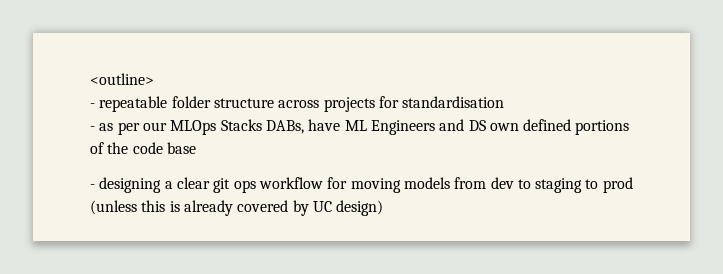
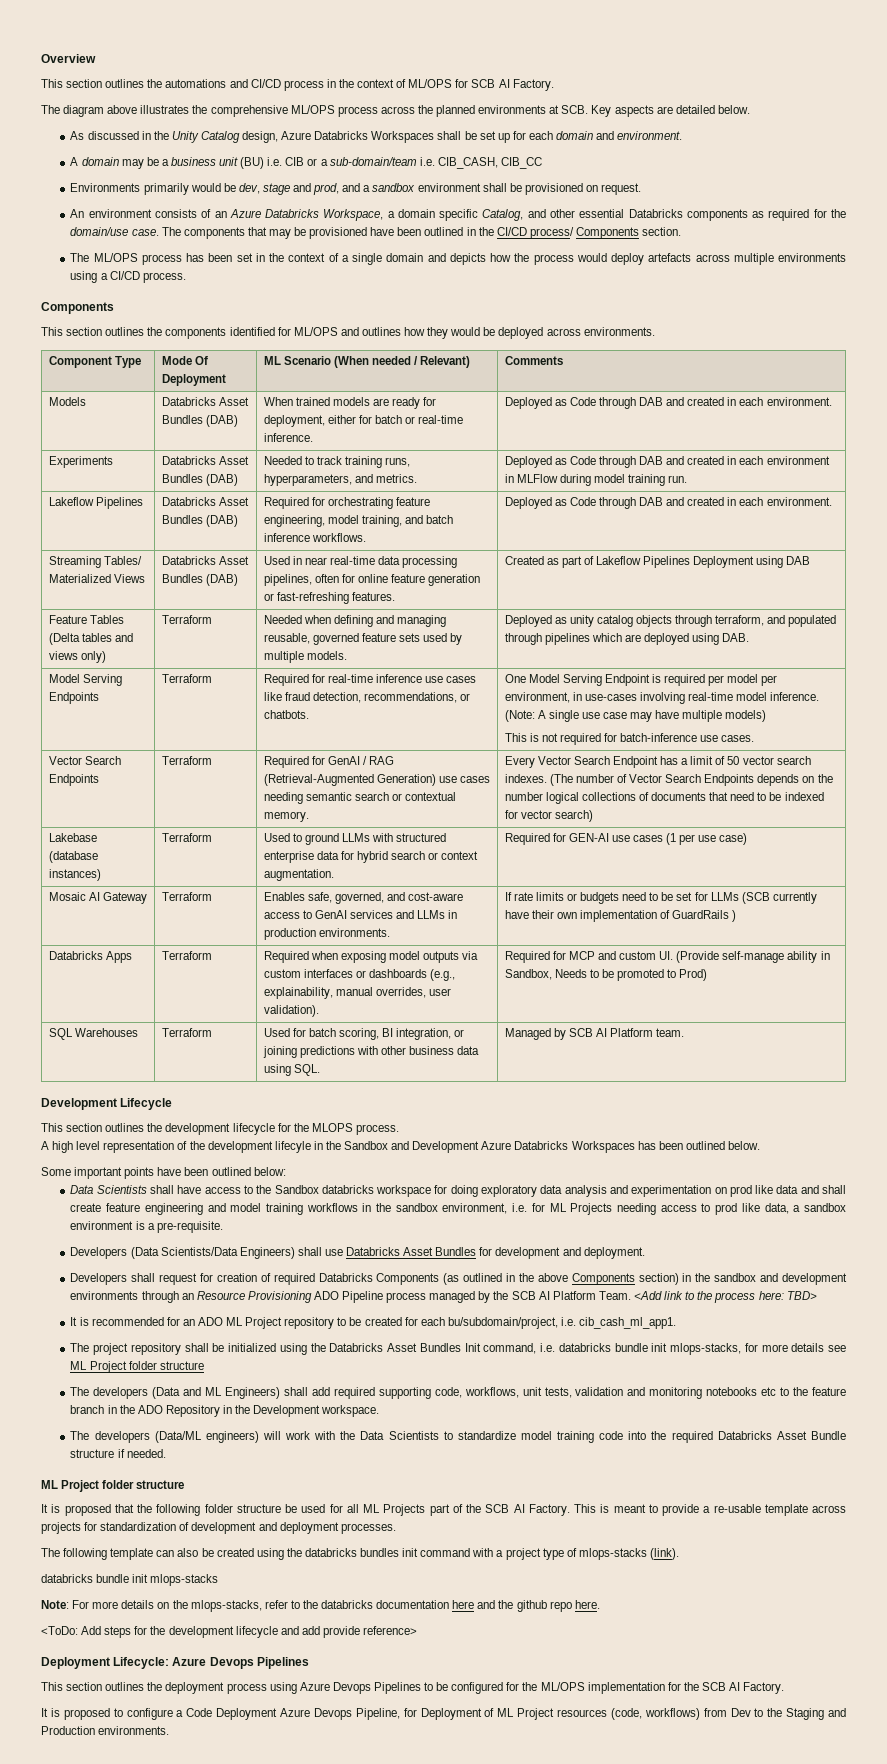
[90,73,154,85] [90,96,505,112] [90,119,630,135] [90,142,196,154] [90,177,633,193] [90,200,384,216] <outline> // - repeatable folder structure across projects for standardisation // - as per our MLOps Stacks DABs, have ML Engineers and DS own defined portions of the code base // - designing a clear git ops workflow for moving models from dev to staging to prod (unless this is already covered by UC design) -> [41,54,96,63] [41,79,554,91] [41,105,750,117] [70,131,683,143] [70,157,542,169] [70,183,642,195] [70,209,847,221] [70,227,682,239] [70,253,847,265] [70,271,186,283] [41,302,114,314] [41,327,655,339] [48,356,141,368] [161,356,208,365] [161,374,226,386] [263,356,471,368] [504,356,563,365] [48,397,86,406] [161,397,249,406] [161,415,238,427] [263,397,437,409] [263,415,464,427] [263,433,313,442] [504,397,832,409] [48,456,113,468] [161,456,249,465] [161,474,238,486] [263,456,410,468] [263,474,417,486] [504,456,830,468] [504,474,688,486] [48,497,143,509] [161,497,249,506] [161,515,238,527] [263,497,430,509] [263,515,453,527] [263,533,366,542] [504,497,832,509] [48,556,142,568] [48,574,145,583] [161,556,249,565] [161,574,238,586] [263,556,458,568] [263,574,481,586] [263,592,395,604] [504,556,811,568] [48,615,124,624] [48,633,133,645] [48,651,106,663] [161,615,212,624] [263,615,446,627] [263,633,463,645] [263,651,347,663] [504,615,837,627] [504,633,750,645] [48,674,122,686] [48,692,99,704] [161,674,212,683] [263,674,477,686] [263,692,470,703] [263,710,309,719] [504,674,778,686] [504,692,820,704] [504,710,767,722] [504,733,755,745] [48,756,121,765] [48,774,99,786] [161,756,212,765] [263,756,394,768] [263,774,490,786] [263,792,456,804] [263,811,309,822] [504,756,811,768] [504,774,833,786] [504,792,824,804] [504,810,593,822] [48,833,97,842] [48,851,98,863] [48,869,101,881] [161,833,212,842] [263,833,447,845] [263,851,479,863] [263,869,334,881] [504,833,748,845] [48,892,147,904] [161,892,212,901] [263,892,463,904] [263,910,458,919] [263,928,390,940] [504,892,817,904] [504,910,737,922] [48,951,132,963] [161,951,212,960] [263,951,479,963] [263,969,455,981] [263,987,451,999] [263,1005,319,1017] [504,951,830,963] [504,969,708,981] [48,1028,138,1040] [161,1028,212,1037] [263,1028,465,1040] [262,1046,480,1058] [263,1064,320,1076] [504,1028,685,1040] [41,1098,173,1110] [41,1123,399,1135] [41,1141,760,1153] [41,1167,286,1179] [70,1185,847,1197] [70,1203,846,1215] [70,1221,223,1233] [70,1247,645,1259] [70,1273,847,1285] [70,1291,817,1303] [70,1317,677,1329] [70,1343,846,1355] [70,1361,204,1373] [70,1387,846,1399] [70,1405,380,1417] [70,1431,846,1443] [70,1449,166,1458] [41,1480,185,1492] [41,1504,846,1516] [41,1522,396,1534] [41,1548,679,1560] [41,1574,219,1586] [41,1600,600,1612] [41,1626,418,1638] [41,1657,309,1669] [41,1682,785,1694] [41,1708,846,1720] [41,1726,170,1735] Overview // This section outlines the automations and CI/CD process in the context of ML/OPS for SCB AI Factory. // The diagram above illustrates the comprehensive ML/OPS process across the planned environments at SCB. Key aspects are detailed below. // As discussed in the Unity Catalog design, Azure Databricks Workspaces shall be set up for each domain and environment. // A domain may be a business unit (BU) i.e. CIB or a sub-domain/team i.e. CIB_CASH, CIB_CC // Environments primarily would be dev, stage and prod, and a sandbox environment shall be provisioned on request. // An environment consists of an Azure Databricks Workspace, a domain specific Catalog, and other essential Databricks components as required for the domain/use case. The components that may be provisioned have been outlined in the CI/CD process/ Components section. // The ML/OPS process has been set in the context of a single domain and depicts how the process would deploy artefacts across multiple environments using a CI/CD process. // Components // This section outlines the components identified for ML/OPS and outlines how they would be deployed across environments. // Component Type | Mode Of Deployment | ML Scenario (When needed / Relevant) | Comments // Models | Databricks Asset Bundles (DAB) | When trained models are ready for deployment, either for batch or real-time inference. | Deployed as Code through DAB and created in each environment. // Experiments | Databricks Asset Bundles (DAB) | Needed to track training runs, hyperparameters, and metrics. | Deployed as Code through DAB and created in each environment in MLFlow during model training run. // Lakeflow Pipelines | Databricks Asset Bundles (DAB) | Required for orchestrating feature engineering, model training, and batch inference workflows. | Deployed as Code through DAB and created in each environment. // Streaming Tables/ Materialized Views | Databricks Asset Bundles (DAB) | Used in near real-time data processing pipelines, often for online feature generation or fast-refreshing features. | Created as part of Lakeflow Pipelines Deployment using DAB // Feature Tables (Delta tables and views only) | Terraform | Needed when defining and managing reusable, governed feature sets used by multiple models. | Deployed as unity catalog objects through terraform, and populated through pipelines which are deployed using DAB. // Model Serving Endpoints | Terraform | Required for real-time inference use cases like fraud detection, recommendations, or chatbots. | One Model Serving Endpoint is required per model per environment, in use-cases involving real-time model inference. (Note: A single use case may have multiple models) // This is not required for batch-inference use cases. // Vector Search Endpoints | Terraform | Required for GenAI / RAG (Retrieval-Augmented Generation) use cases needing semantic search or contextual memory. | Every Vector Search Endpoint has a limit of 50 vector search indexes. (The number of Vector Search Endpoints depends on the number logical collections of documents that need to be indexed for vector search) // Lakebase (database instances) | Terraform | Used to ground LLMs with structured enterprise data for hybrid search or context augmentation. | Required for GEN-AI use cases (1 per use case) // Mosaic AI Gateway | Terraform | Enables safe, governed, and cost-aware access to GenAI services and LLMs in production environments. | If rate limits or budgets need to be set for LLMs (SCB currently have their own implementation of GuardRails ) // Databricks Apps | Terraform | Required when exposing model outputs via custom interfaces or dashboards (e.g., explainability, manual overrides, user validation). | Required for MCP and custom UI. (Provide self-manage ability in Sandbox, Needs to be promoted to Prod) // SQL Warehouses | Terraform | Used for batch scoring, BI integration, or joining predictions with other business data using SQL. | Managed by SCB AI Platform team. // Development Lifecycle // This section outlines the development lifecycle for the MLOPS process. // A high level representation of the development lifecyle in the Sandbox and Development Azure Databricks Workspaces has been outlined below. // Some important points have been outlined below: // Data Scientists shall have access to the Sandbox databricks workspace for doing exploratory data analysis and experimentation on prod like data and shall create feature engineering and model training workflows in the sandbox environment, i.e. for ML Projects needing access to prod like data, a sandbox environment is a pre-requisite. // Developers (Data Scientists/Data Engineers) shall use Databricks Asset Bundles for development and deployment. // Developers shall request for creation of required Databricks Components (as outlined in the above Components section) in the sandbox and development environments through an Resource Provisioning ADO Pipeline process managed by the SCB AI Platform Team. <Add link to the process here: TBD> // It is recommended for an ADO ML Project repository to be created for each bu/subdomain/project, i.e. cib_cash_ml_app1. // The project repository shall be initialized using the Databricks Asset Bundles Init command, i.e. databricks bundle init mlops-stacks, for more details see ML Project folder structure // The developers (Data and ML Engineers) shall add required supporting code, workflows, unit tests, validation and monitoring notebooks etc to the feature branch in the ADO Repository in the Development workspace. // The developers (Data/ML engineers) will work with the Data Scientists to standardize model training code into the required Databricks Asset Bundle structure if needed. // ML Project folder structure // It is proposed that the following folder structure be used for all ML Projects part of the SCB AI Factory. This is meant to provide a re-usable template across projects for standardization of development and deployment processes. // The following template can also be created using the databricks bundles init command with a project type of mlops-stacks (link). // databricks bundle init mlops-stacks // Note: For more details on the mlops-stacks, refer to the databricks documentation here and the github repo here. // <ToDo: Add steps for the development lifecycle and add provide reference> // Deployment Lifecycle: Azure Devops Pipelines // This section outlines the deployment process using Azure Devops Pipelines to be configured for the ML/OPS implementation for the SCB AI Factory. // It is proposed to configure a Code Deployment Azure Devops Pipeline, for Deployment of ML Project resources (code, workflows) from Dev to the Staging and Production environments.

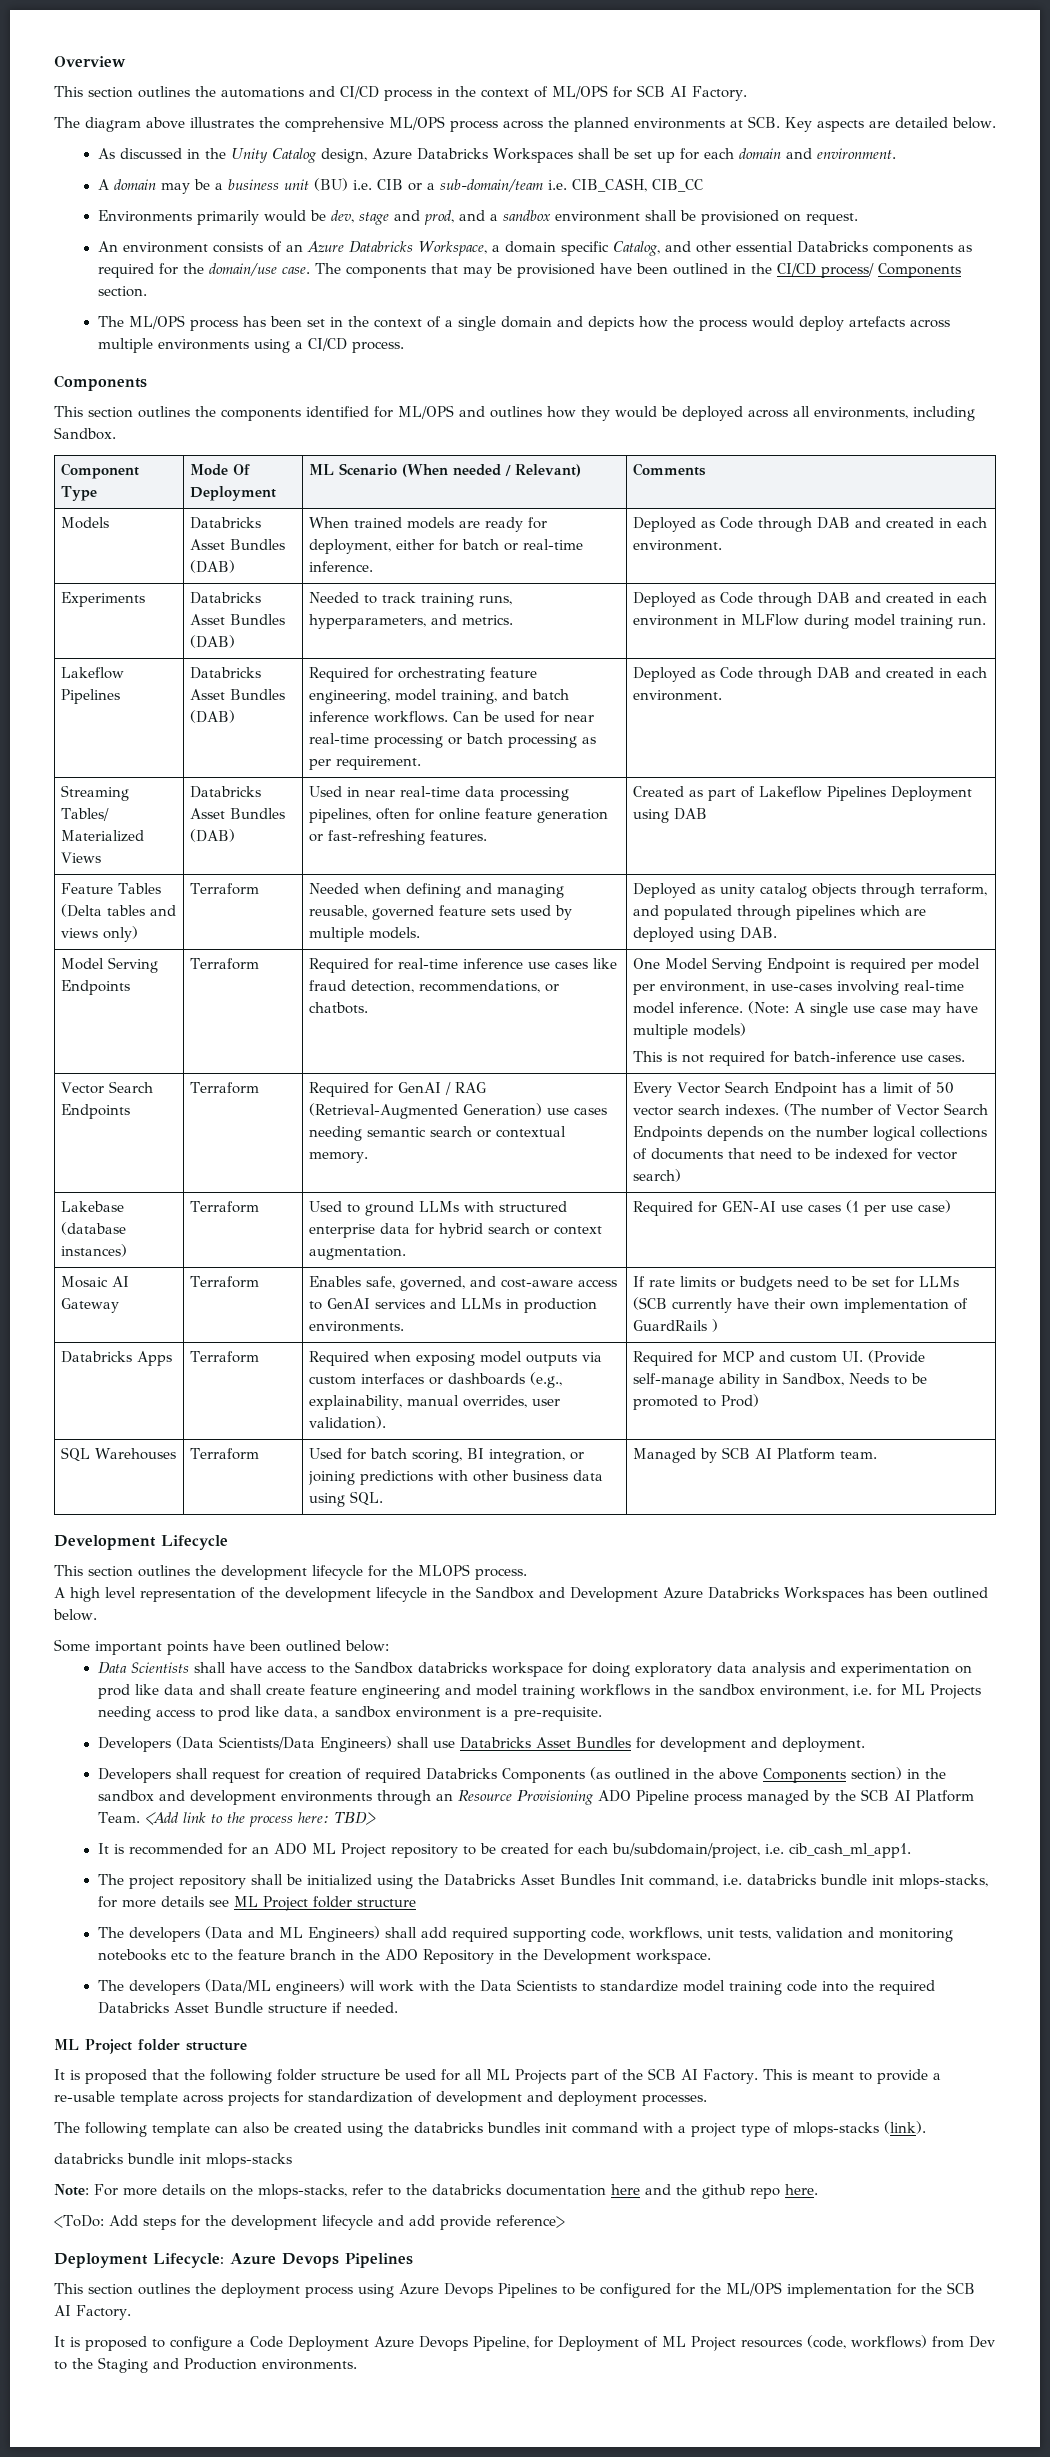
[583,327,655,336] environments. -> [793,406,975,421] [54,427,116,440] all environments, including Sandbox.
(366, 537) none -> [452,711,594,723] [308,733,596,748] [308,756,421,770] Can be used for near real-time processing or batch processing as per requirement.
[274,1141,311,1153] lifecyle -> [376,1587,427,1602] lifecycle

